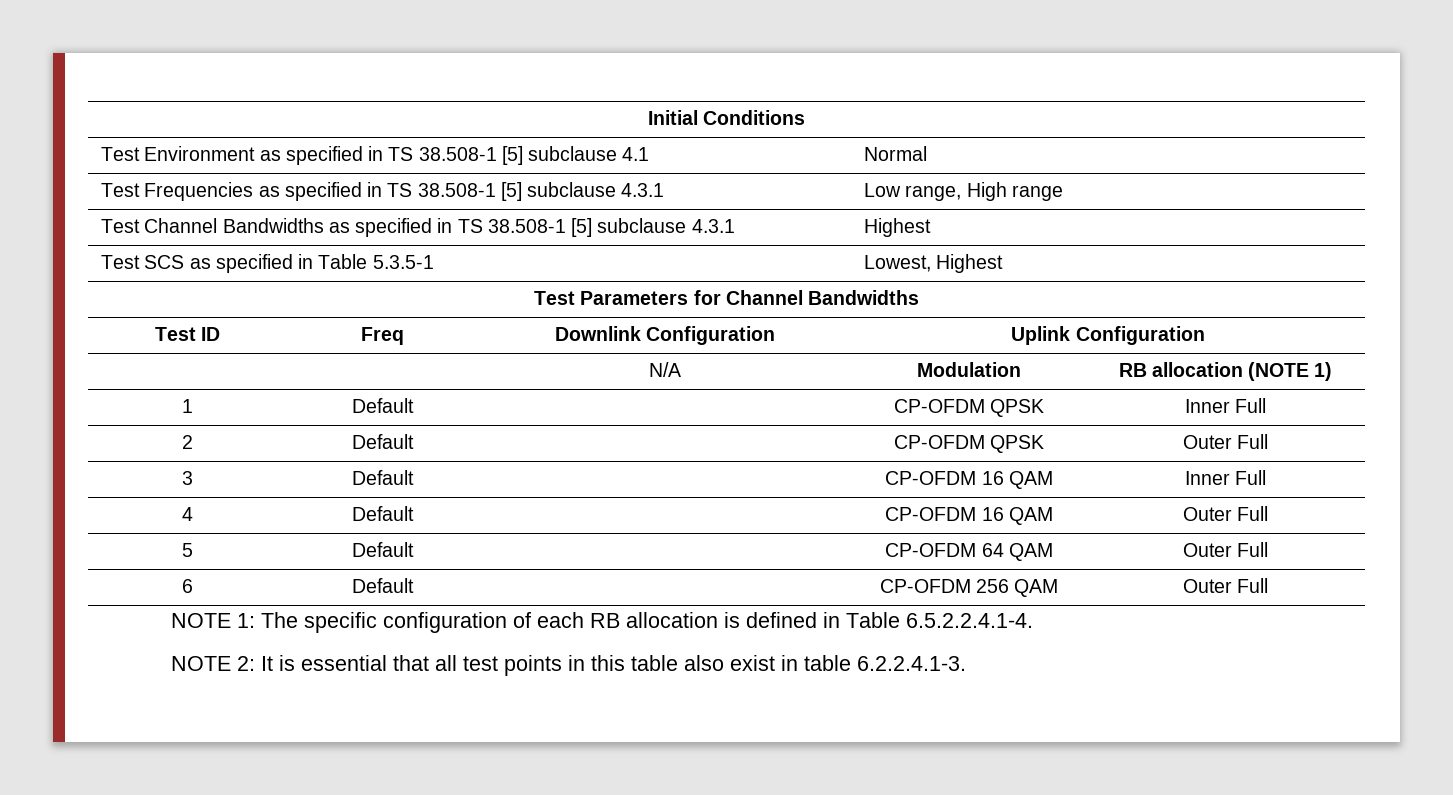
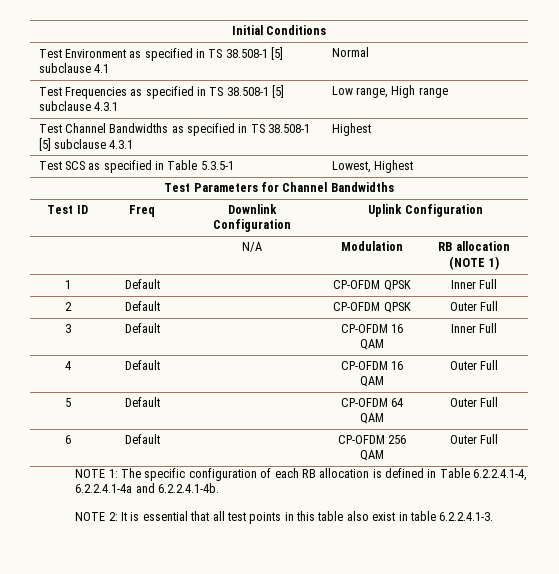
[906,613,1034,628] 6.5.2.2.4.1-4. -> [473,469,528,481] [75,483,220,493] 6.2.2.4.1-4, 6.2.2.4.1-4a and 6.2.2.4.1-4b.

